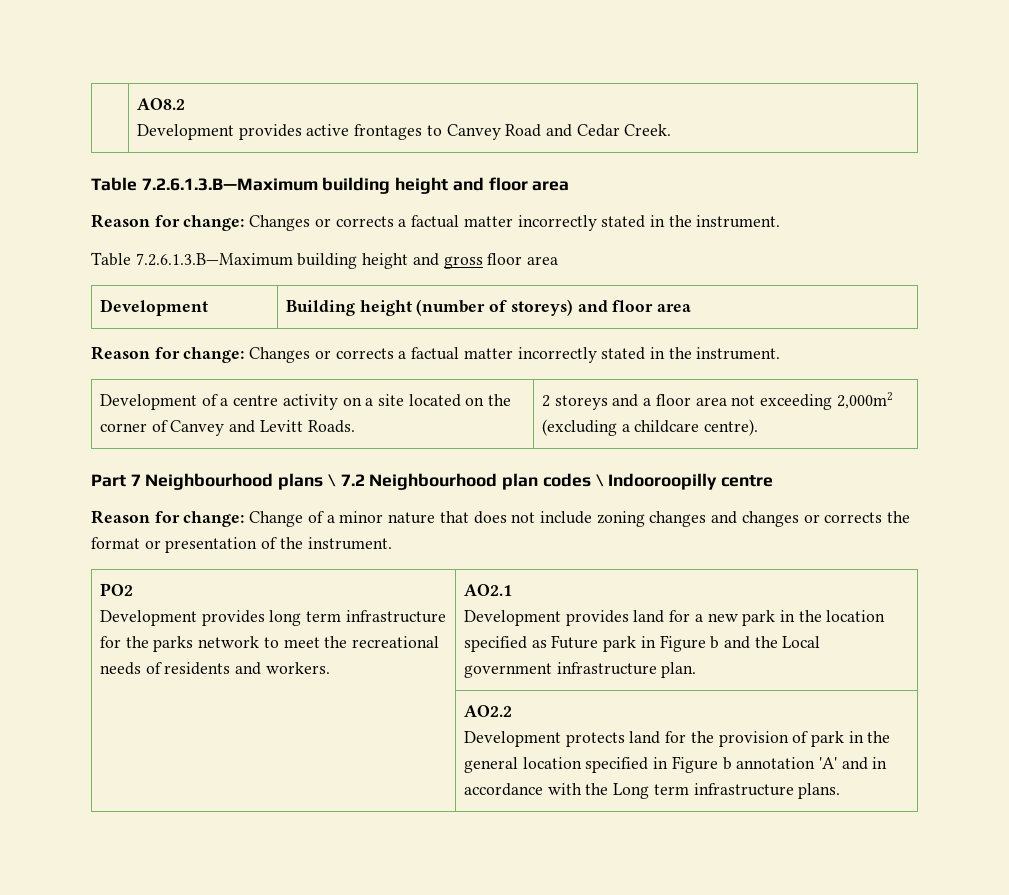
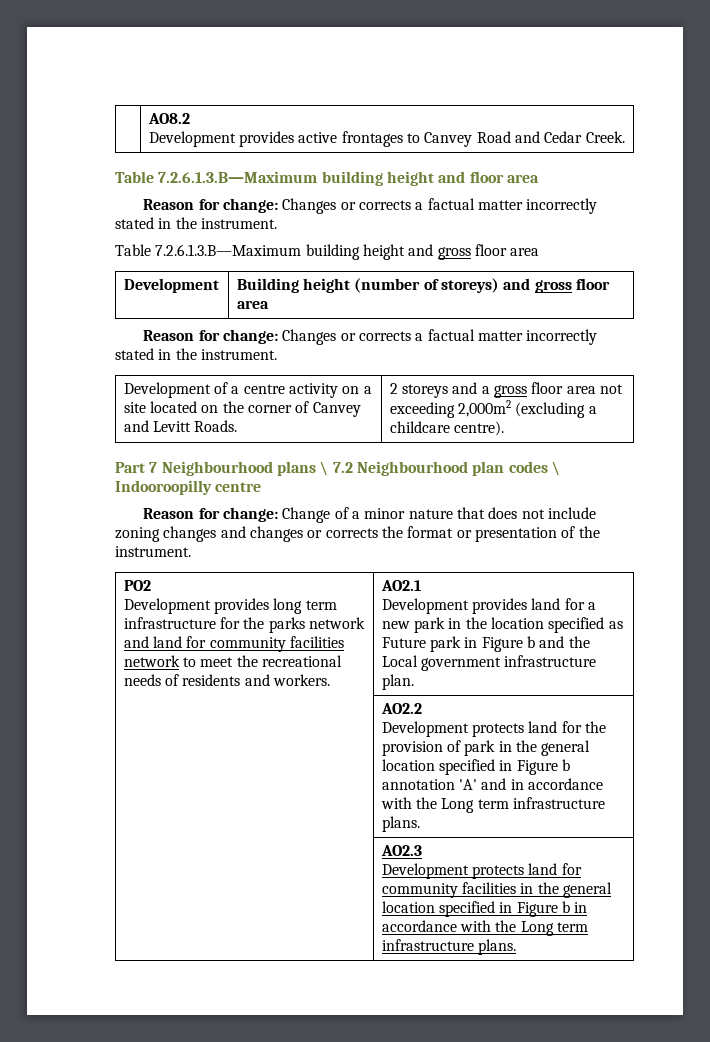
(608, 306) none -> [534,280,572,293] gross
(652, 402) none -> [494,385,528,398] gross
(260, 642) none -> [123,636,345,652] [123,655,180,667] and land for community facilities network
(841, 791) none -> [380,845,422,856] [381,863,582,879] [381,882,613,898] [381,901,588,917] [381,920,589,936] [381,939,517,955] // | AO2.3 // Development protects land for community facilities in the general location specified in Figure b in accordance with the Long term infrastructure plans.

